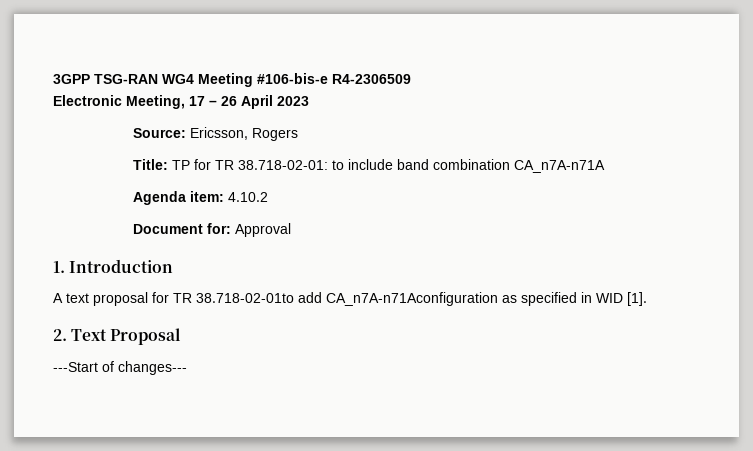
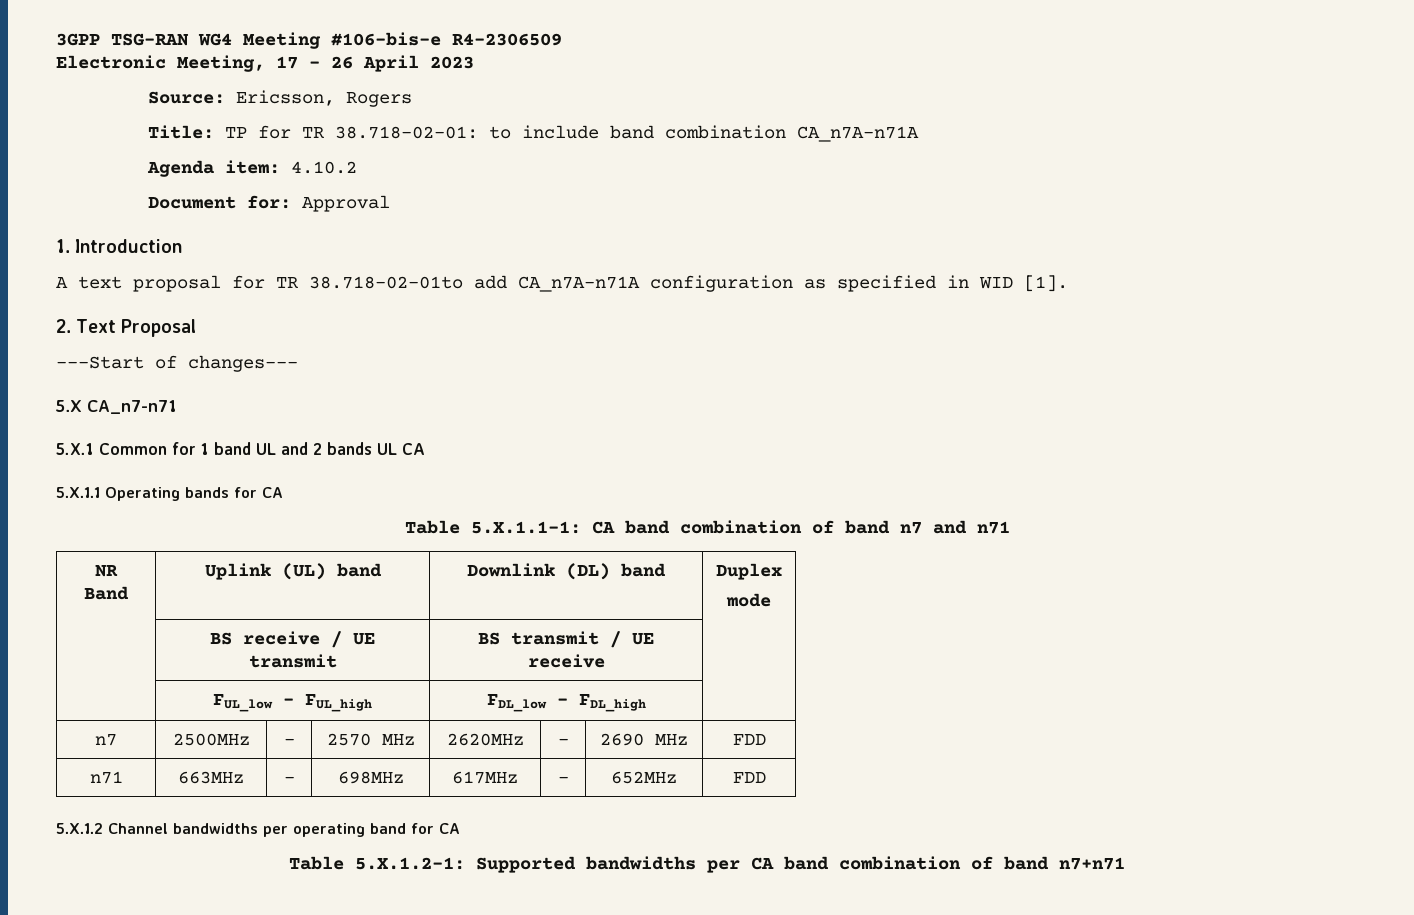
[326,292,498,306] CA_n7A-n71Aconfiguration -> [518,275,793,292] CA_n7A-n71A configuration
(187, 368) none -> [56,400,177,414] [56,442,425,455] [56,487,283,501] [404,520,1010,534] [95,565,118,577] [84,586,129,600] [204,563,382,580] [466,563,666,580] [716,563,782,580] [726,593,771,607] [210,631,375,648] [248,654,337,668] [477,631,654,648] [527,654,605,668] [213,694,372,712] [486,694,646,712] [95,734,117,746] [172,733,250,746] [283,738,295,745] [326,733,415,746] [446,733,524,746] [557,738,569,745] [600,733,688,746] [732,734,766,745] [89,771,123,784] [178,771,244,784] [283,776,295,783] [337,771,404,784] [452,771,518,784] [557,776,569,783] [611,771,677,784] [732,772,766,783] [56,823,460,837] [289,856,1125,873] // 5.X CA_n7-n71 // 5.X.1 Common for 1 band UL and 2 bands UL CA // 5.X.1.1 Operating bands for CA // Table 5.X.1.1-1: CA band combination of band n7 and n71 // NR Band | Uplink (UL) band | Downlink (DL) band | Duplex // mode // | BS receive / UE transmit | BS transmit / UE receive | // | FUL_low – FUL_high | FDL_low – FDL_high | // n7 | 2500MHz | – | 2570 MHz | 2620MHz | – | 2690 MHz | FDD // n71 | 663MHz | – | 698MHz | 617MHz | – | 652MHz | FDD // 5.X.1.2 Channel bandwidths per operating band for CA // Table 5.X.1.2-1: Supported bandwidths per CA band combination of band n7+n71

